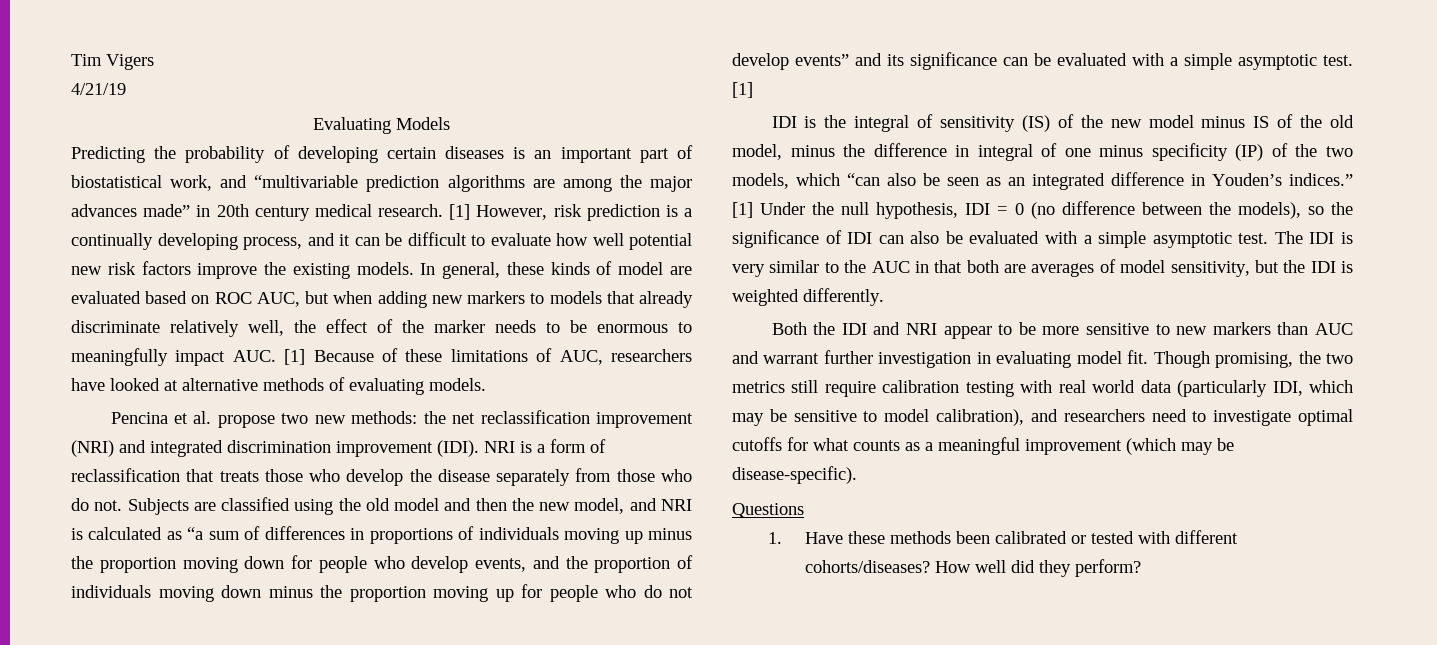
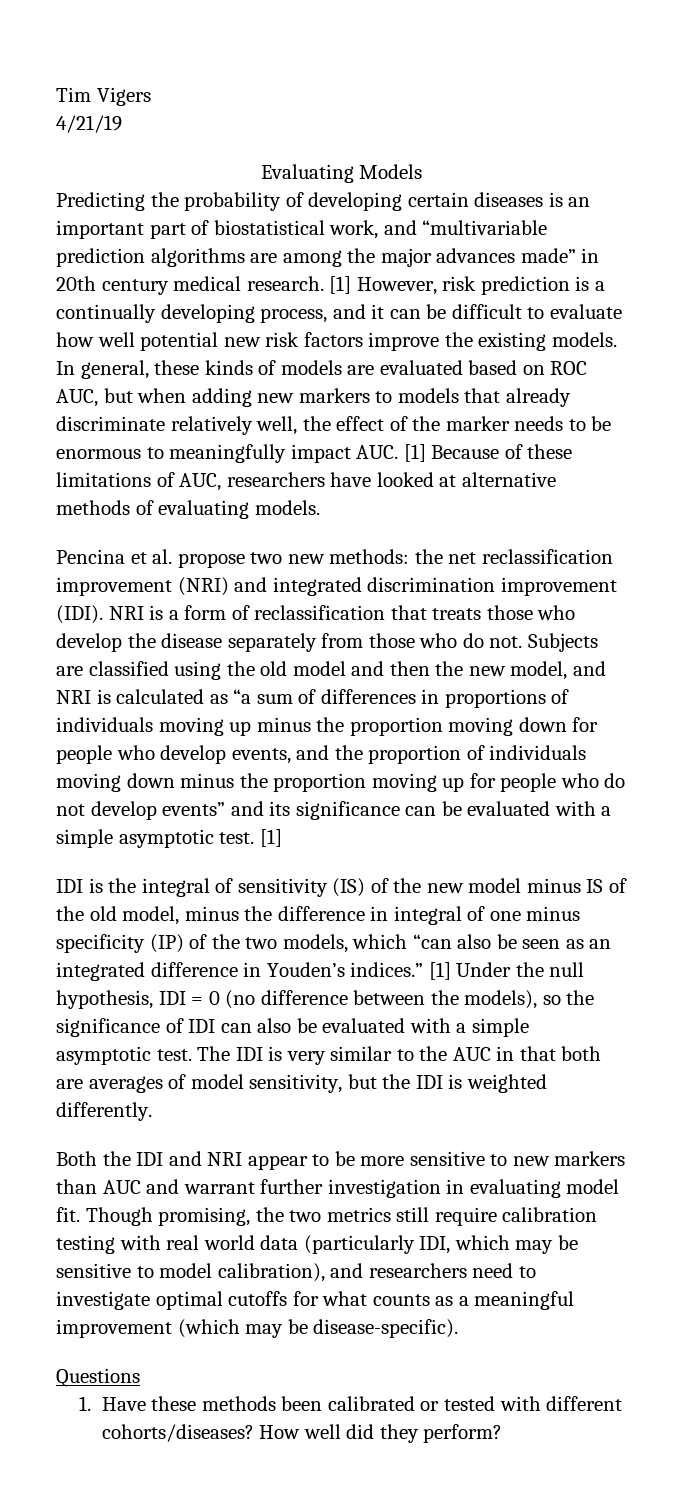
[618,262,664,275] model -> [280,360,342,375] models

